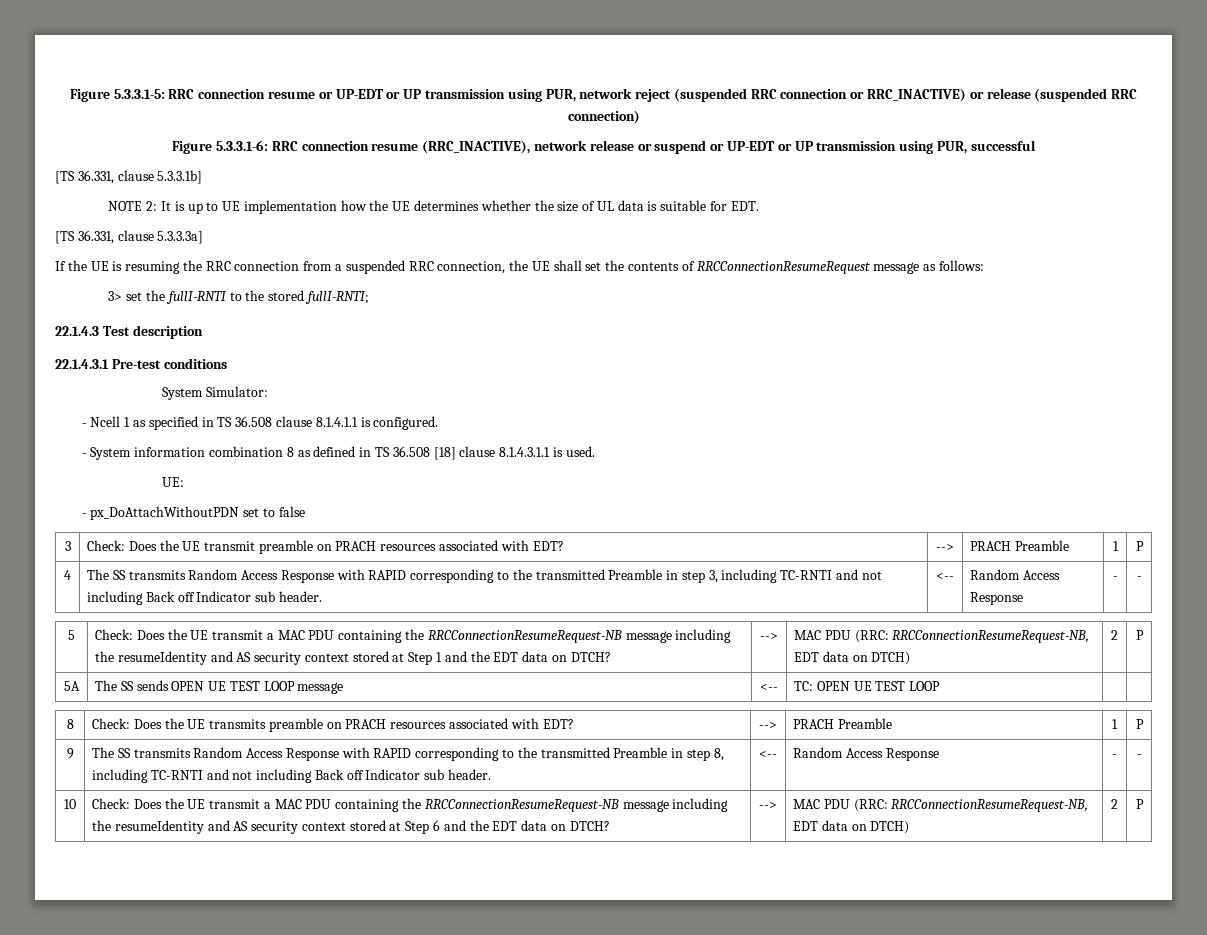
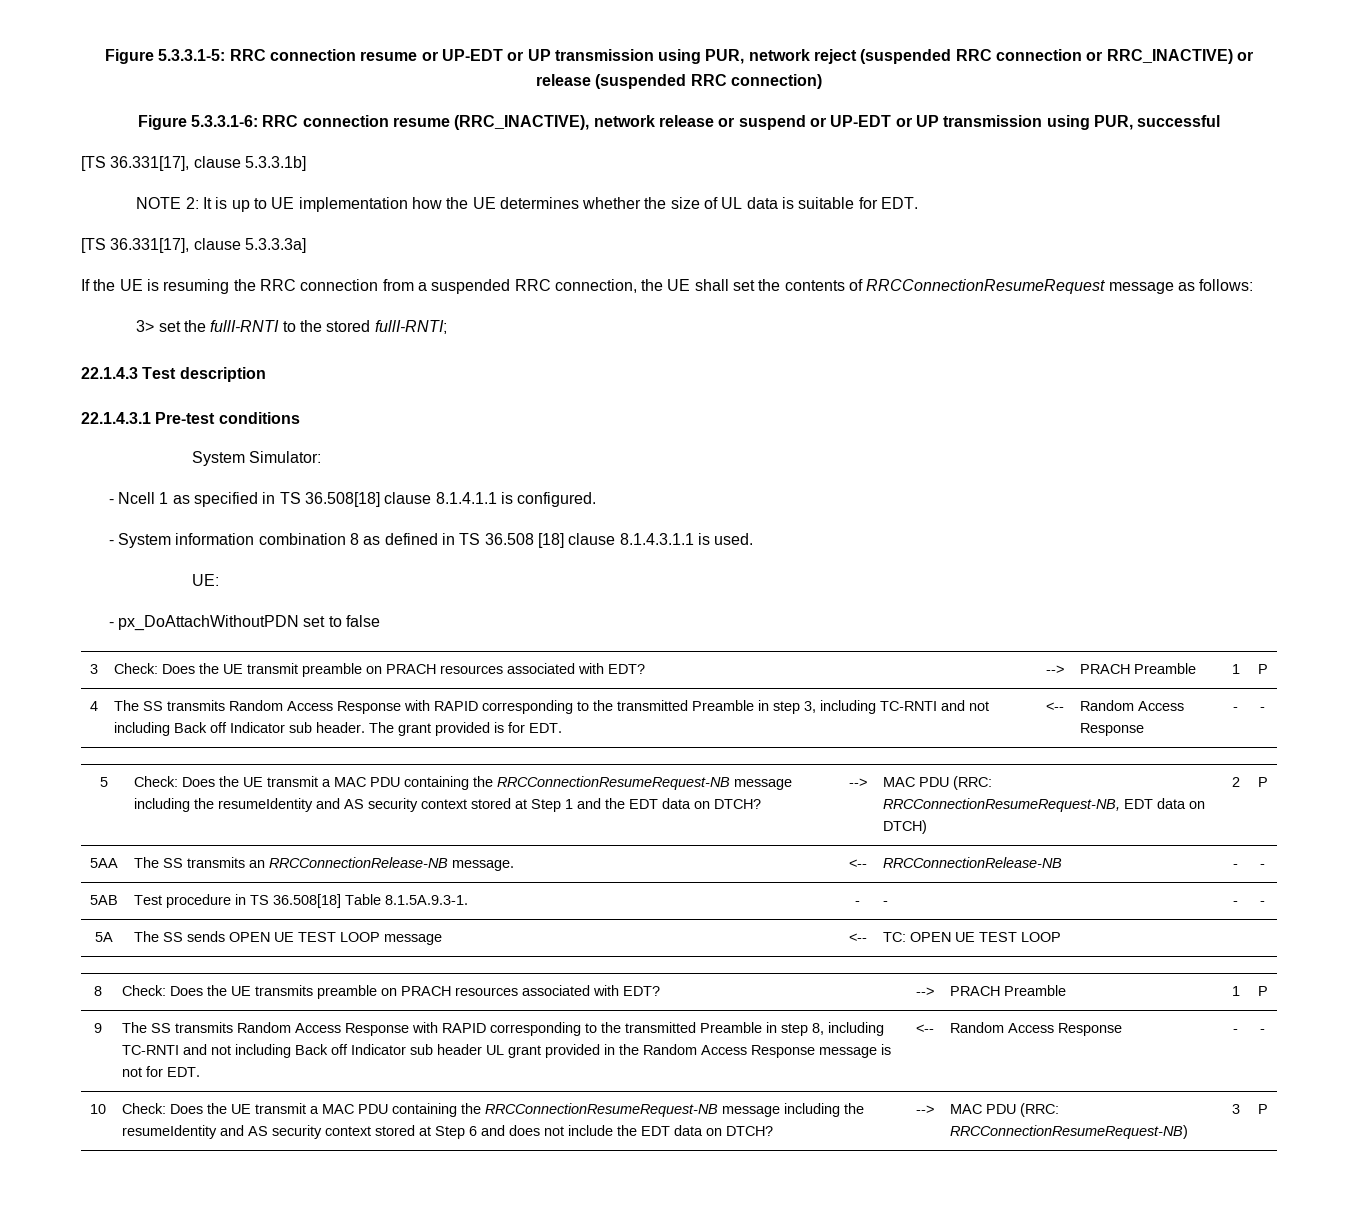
[77,170,114,184] 36.331, -> [110,156,190,171] 36.331[17],
[77,230,114,244] 36.331, -> [110,238,190,253] 36.331[17],
[235,416,273,427] 36.508 -> [304,492,380,507] 36.508[18]
(322, 596) none -> [369,722,563,736] The grant provided is for EDT.
(1144, 635) none -> [90,858,118,868] [134,857,515,871] [848,859,867,868] [883,857,1063,868] [1233,864,1238,868] [1260,864,1265,868] [90,895,118,905] [134,894,469,908] [855,901,860,905] [883,901,889,905] [1233,901,1238,905] [1260,901,1265,905] // 5AA | The SS transmits an RRCConnectionRelease-NB message. | <-- | RRCConnectionRelease-NB | - | - // 5AB | Test procedure in TS 36.508[18] Table 8.1.5A.9.3-1. | - | - | - | -
[448,769,492,780] header. -> [437,1044,892,1058] [122,1066,201,1077] header UL grant provided in the Random Access Response message is not for EDT.
[469,820,610,831] [759,802,777,809] [793,799,1089,812] [793,820,910,834] [1111,799,1118,809] the EDT data on DTCH? | --> | MAC PDU (RRC: RRCConnectionResumeRequest-NB, EDT data on DTCH) | 2 -> [509,1125,774,1136] [915,1105,934,1114] [950,1103,1060,1117] [950,1125,1189,1139] [1231,1104,1240,1114] does not include the EDT data on DTCH? | --> | MAC PDU (RRC: RRCConnectionResumeRequest-NB) | 3

